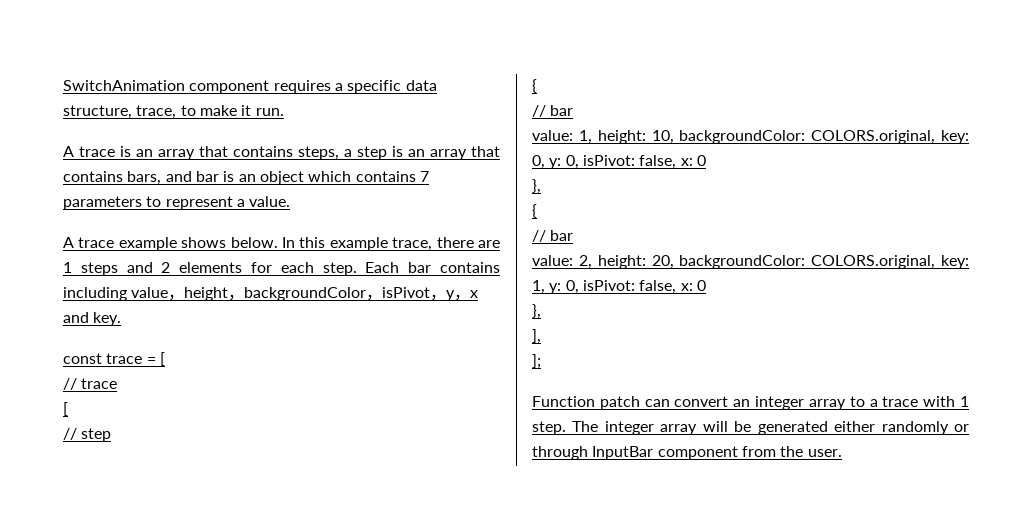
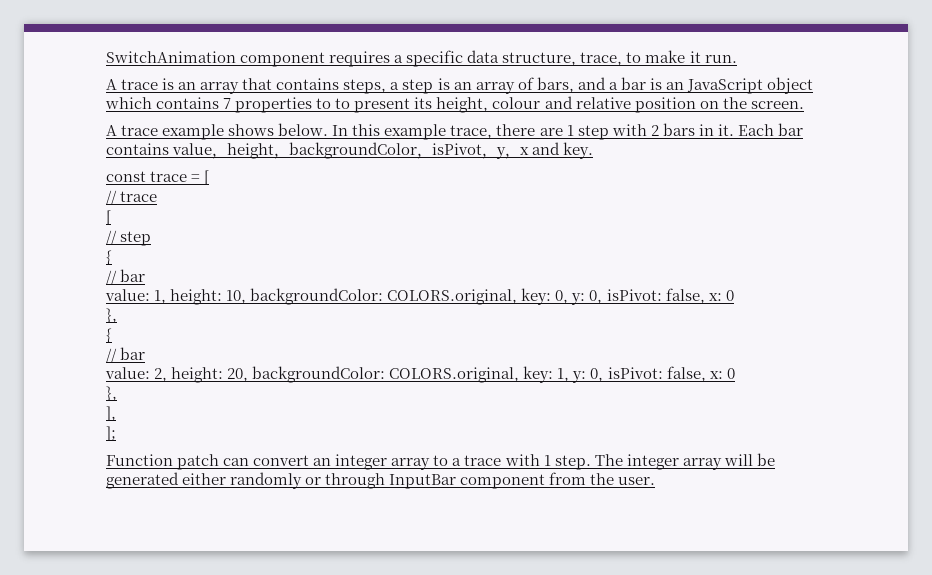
[471,146,500,157] [63,171,123,182] that contains -> [517,77,534,90] of
(192, 176) none -> [608,82,618,90] a
(256, 178) none -> [687,78,763,94] JavaScript
[63,196,291,210] parameters to represent a value. -> [235,96,804,113] properties to to present its height, colour and relative position on the screen.
[80,262,357,276] steps and 2 elements for each step. -> [577,123,734,140] step with 2 bars in it.
[63,287,127,301] including -> (169, 149) none

